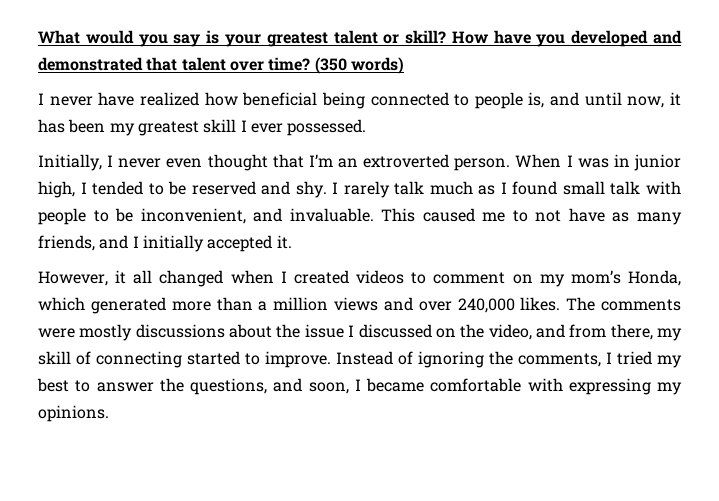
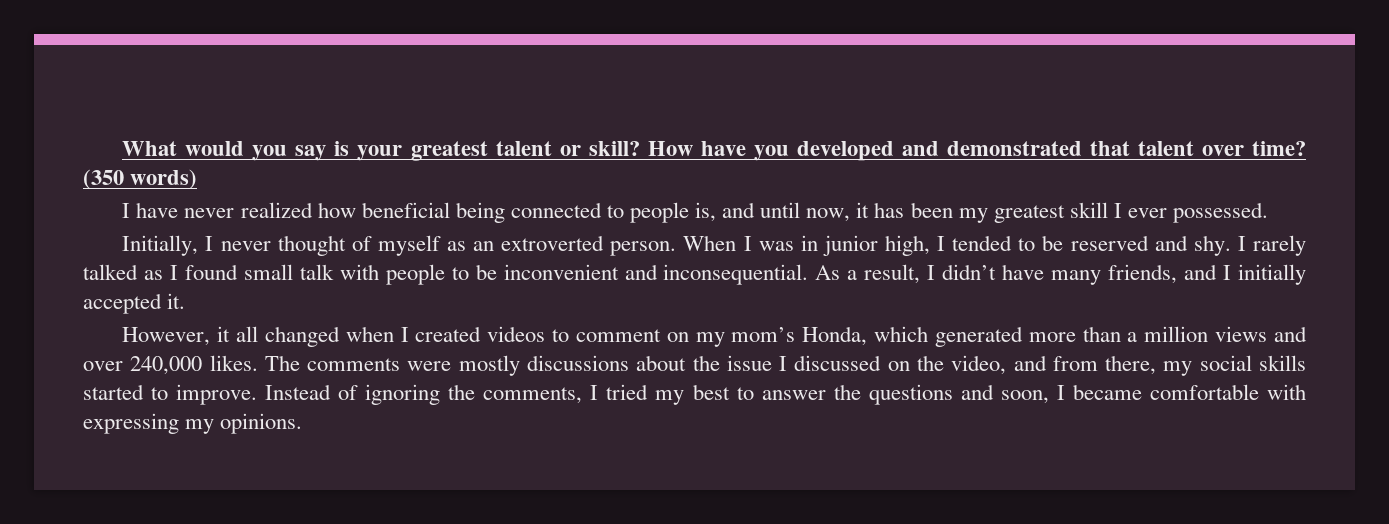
[49,92,135,106] never have -> [136,202,235,218] have never
[166,154,333,171] even thought that I’m -> [277,235,466,256] thought of myself as
[394,181,473,195] talk much -> [83,264,138,280] talked
[140,208,630,224] inconvenient, and invaluable. This caused me to not have as -> [503,264,1045,285] inconvenient and inconsequential. As a result, I didn’t have
[38,351,182,368] skill of connecting -> [1199,355,1307,371] social skills
[190,378,267,395] questions, -> [868,384,953,405] questions

